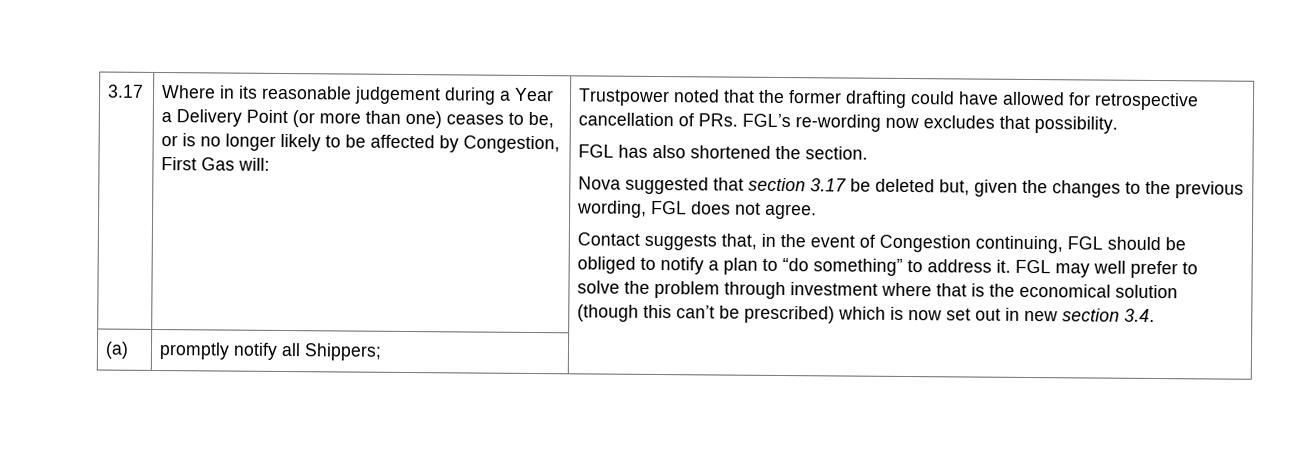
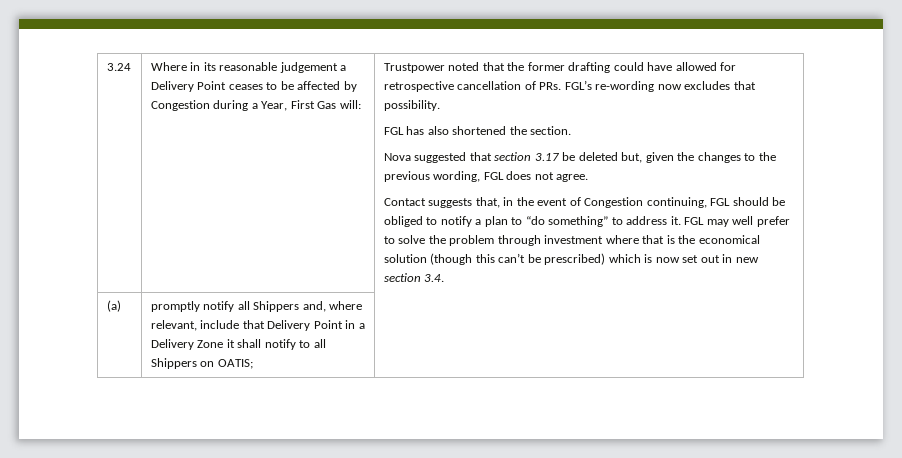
[108,84,145,98] 3.17 -> [106,63,131,71] 3.24
[444,87,555,105] [161,109,555,129] [161,133,561,154] during a Year a Delivery Point (or more than one) ceases to be, or is no longer likely to be affected by Congestion, -> [340,65,347,71] [150,81,357,92] [150,100,288,111] a Delivery Point ceases to be affected by Congestion during a Year,
[304,343,383,361] Shippers; -> [253,301,363,312] [150,320,365,331] [150,339,326,350] [150,358,253,369] Shippers and, where relevant, include that Delivery Point in a Delivery Zone it shall notify to all Shippers on OATIS;

